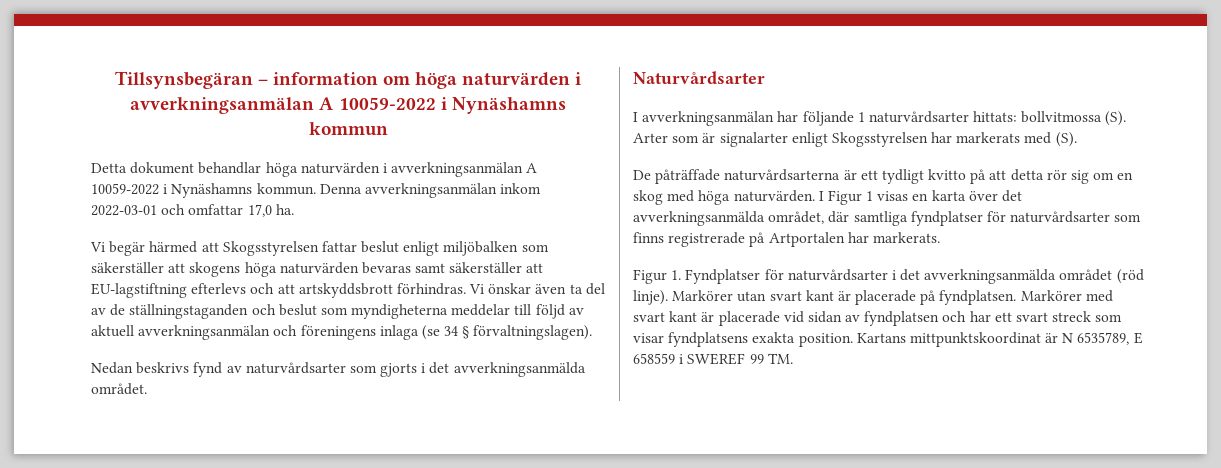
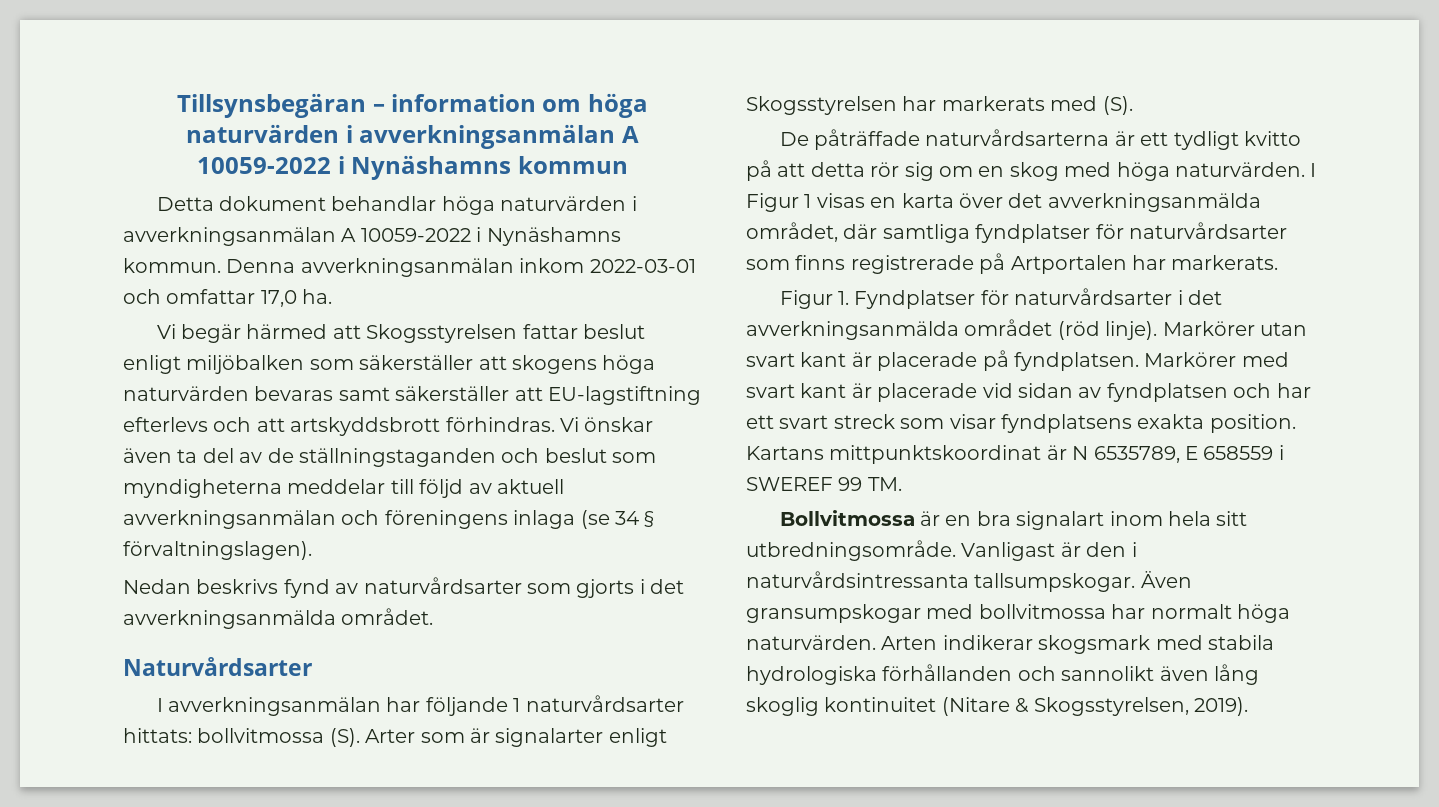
(793, 358) none -> [779,510,1248,530] [746,540,1137,561] [746,571,1192,592] [746,604,1290,623] [746,635,1274,654] [746,664,1259,685] [746,697,1248,716] // Bollvitmossa är en bra signalart inom hela sitt utbredningsområde. Vanligast är den i naturvårdsintressanta tallsumpskogar. Även gransumpskogar med bollvitmossa har normalt höga naturvärden. Arten indikerar skogsmark med stabila hydrologiska förhållanden och sannolikt även lång skoglig kontinuitet (Nitare & Skogsstyrelsen, 2019).

